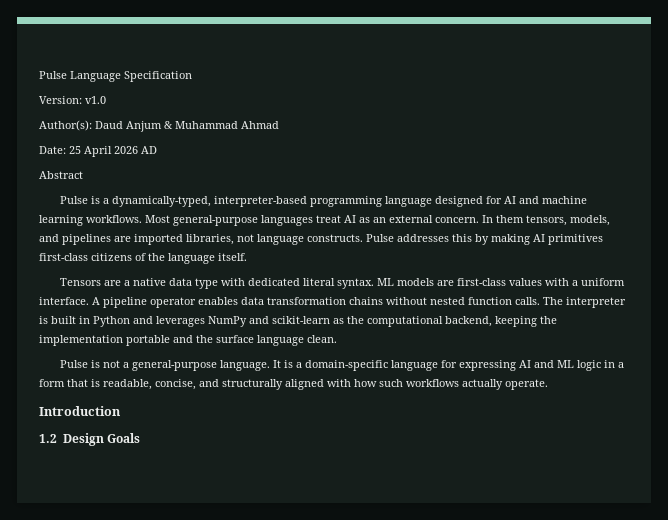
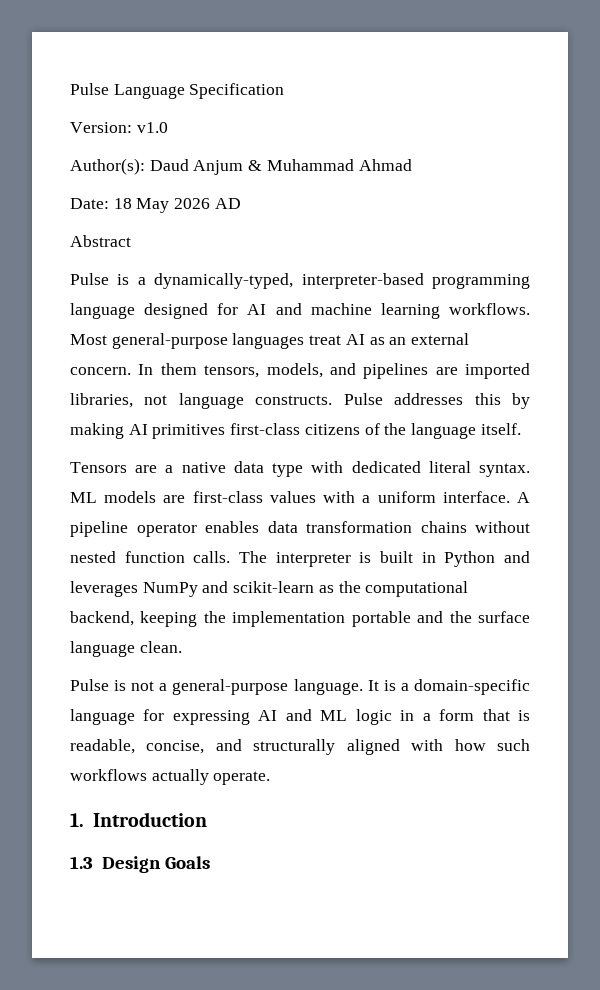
[69,146,112,157] 25 April -> [113,198,170,213] 18 May
(548, 384) none -> [70,813,84,827] 1.
[39,434,57,443] 1.2 -> [70,856,93,869] 1.3

